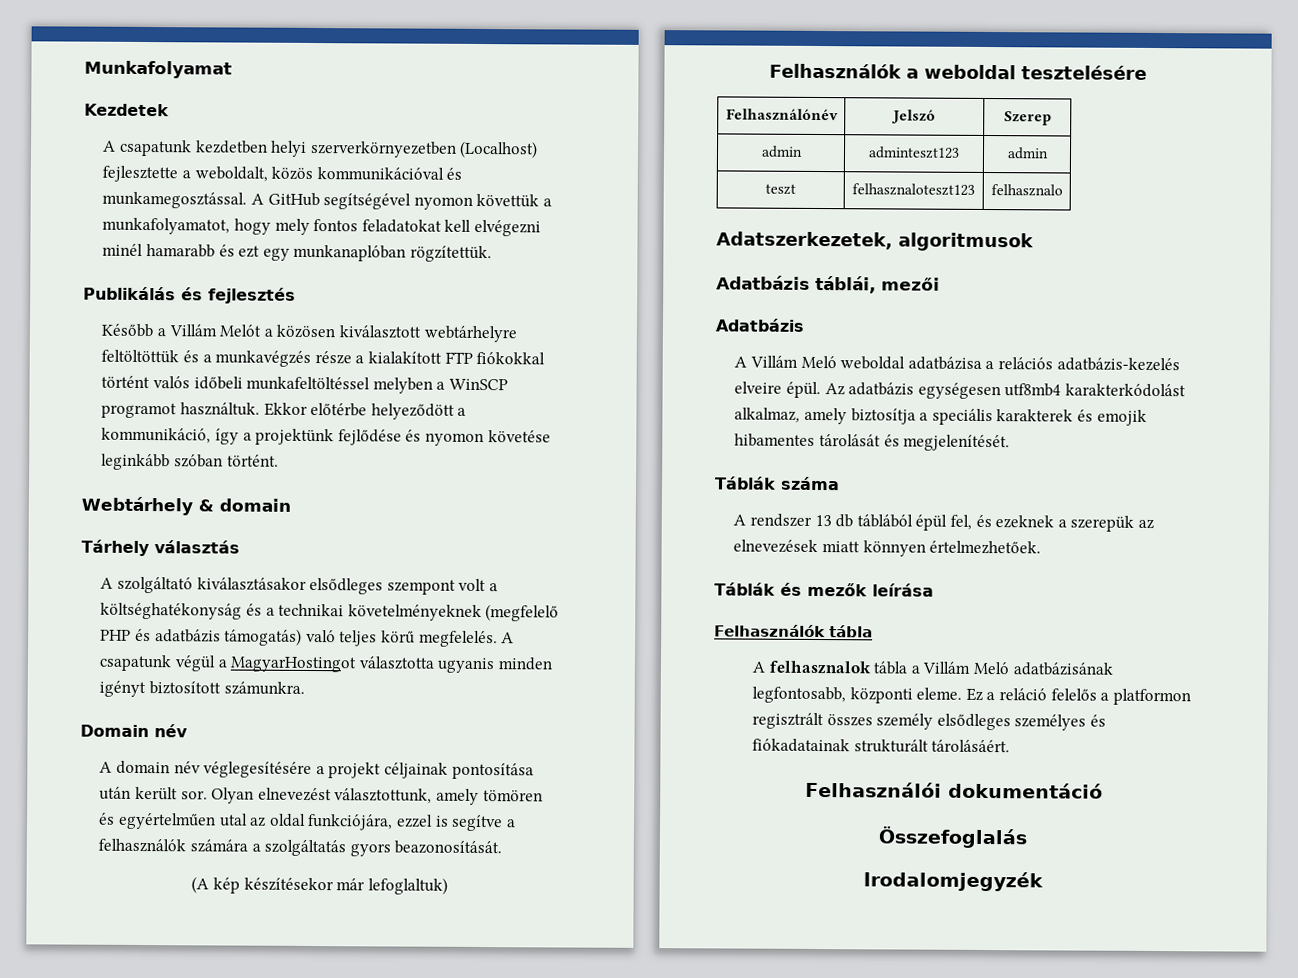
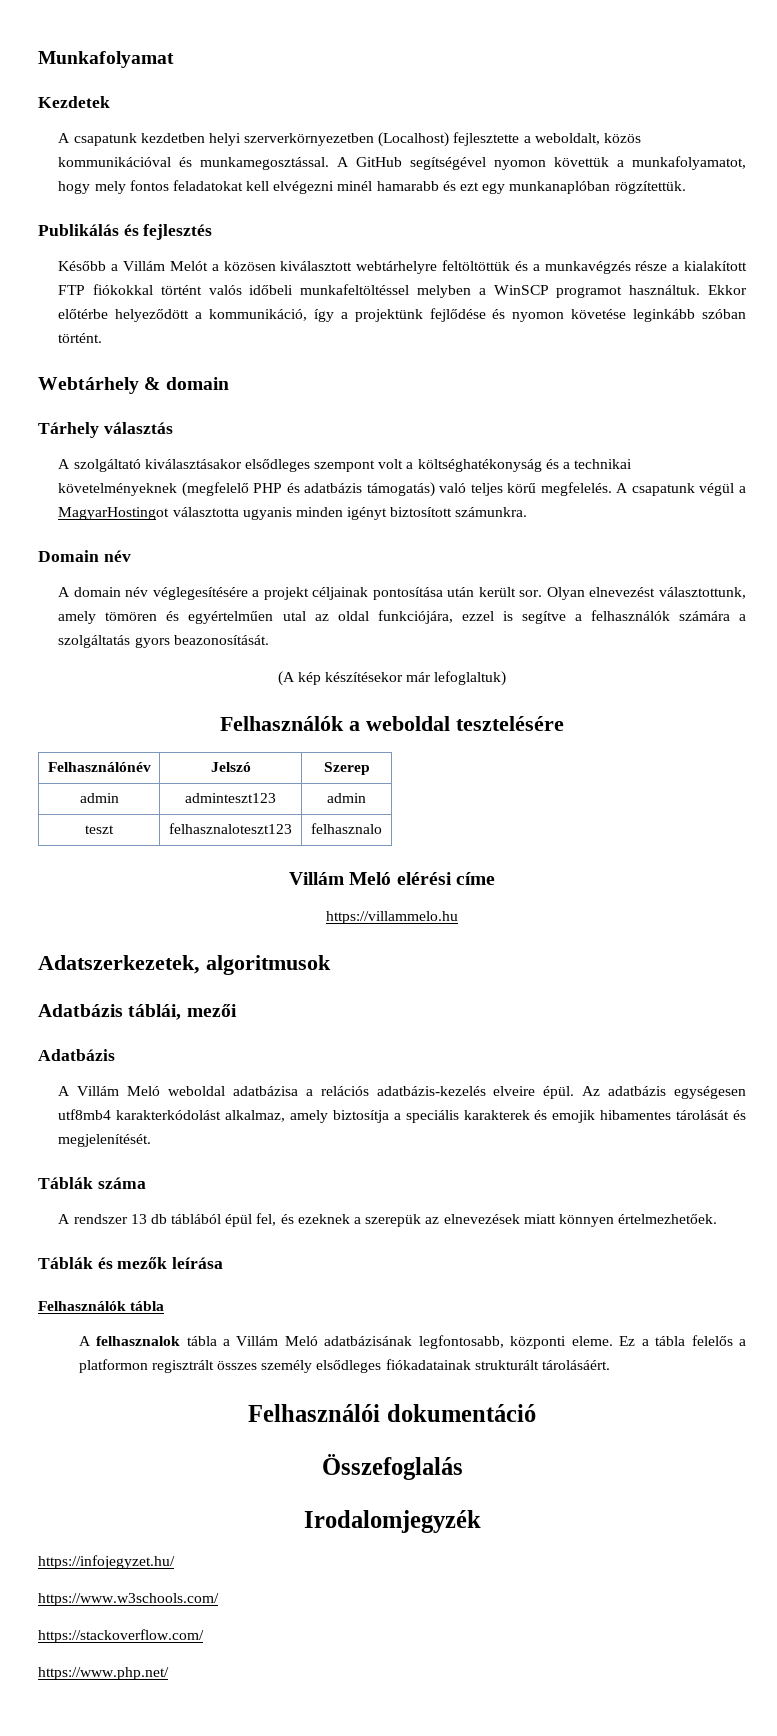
(1063, 190) none -> [289,872,495,885] [326,911,458,924] // Villám Meló elérési címe // https://villammelo.hu
[998,688,1047,701] reláció -> [655,1336,686,1346] tábla
[1014,714,1106,731] személyes és -> (382, 1366) none
(1043, 881) none -> [38,1555,175,1569] [38,1593,219,1606] [38,1629,204,1643] [38,1667,169,1680] // https://infojegyzet.hu/ // https://www.w3schools.com/ // https://stackoverflow.com/ // https://www.php.net/

